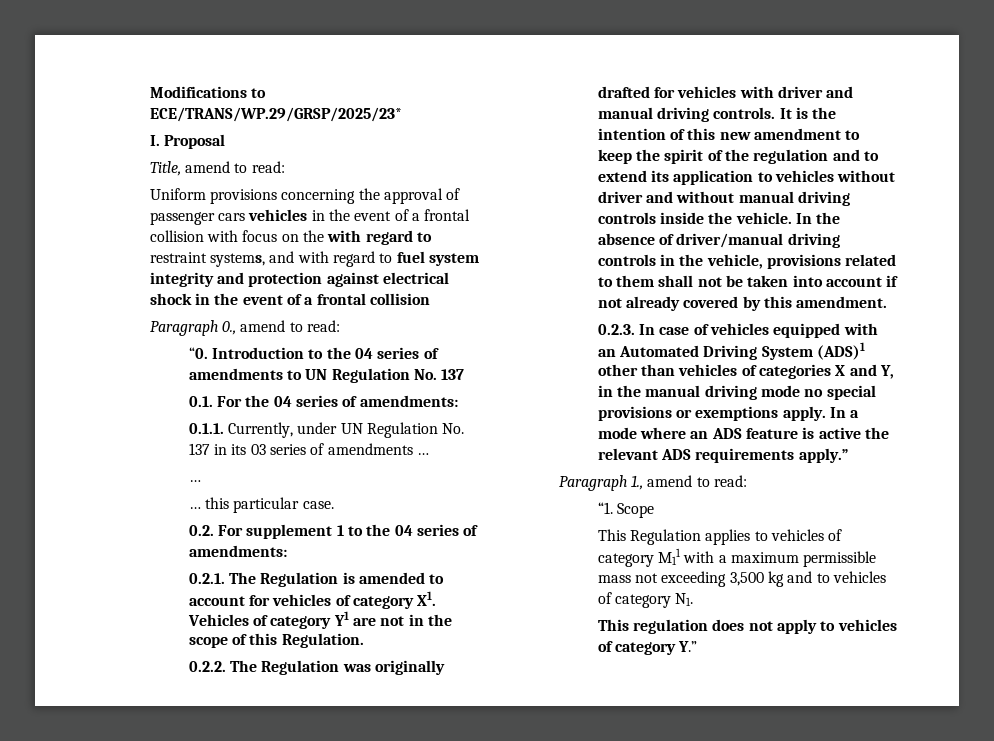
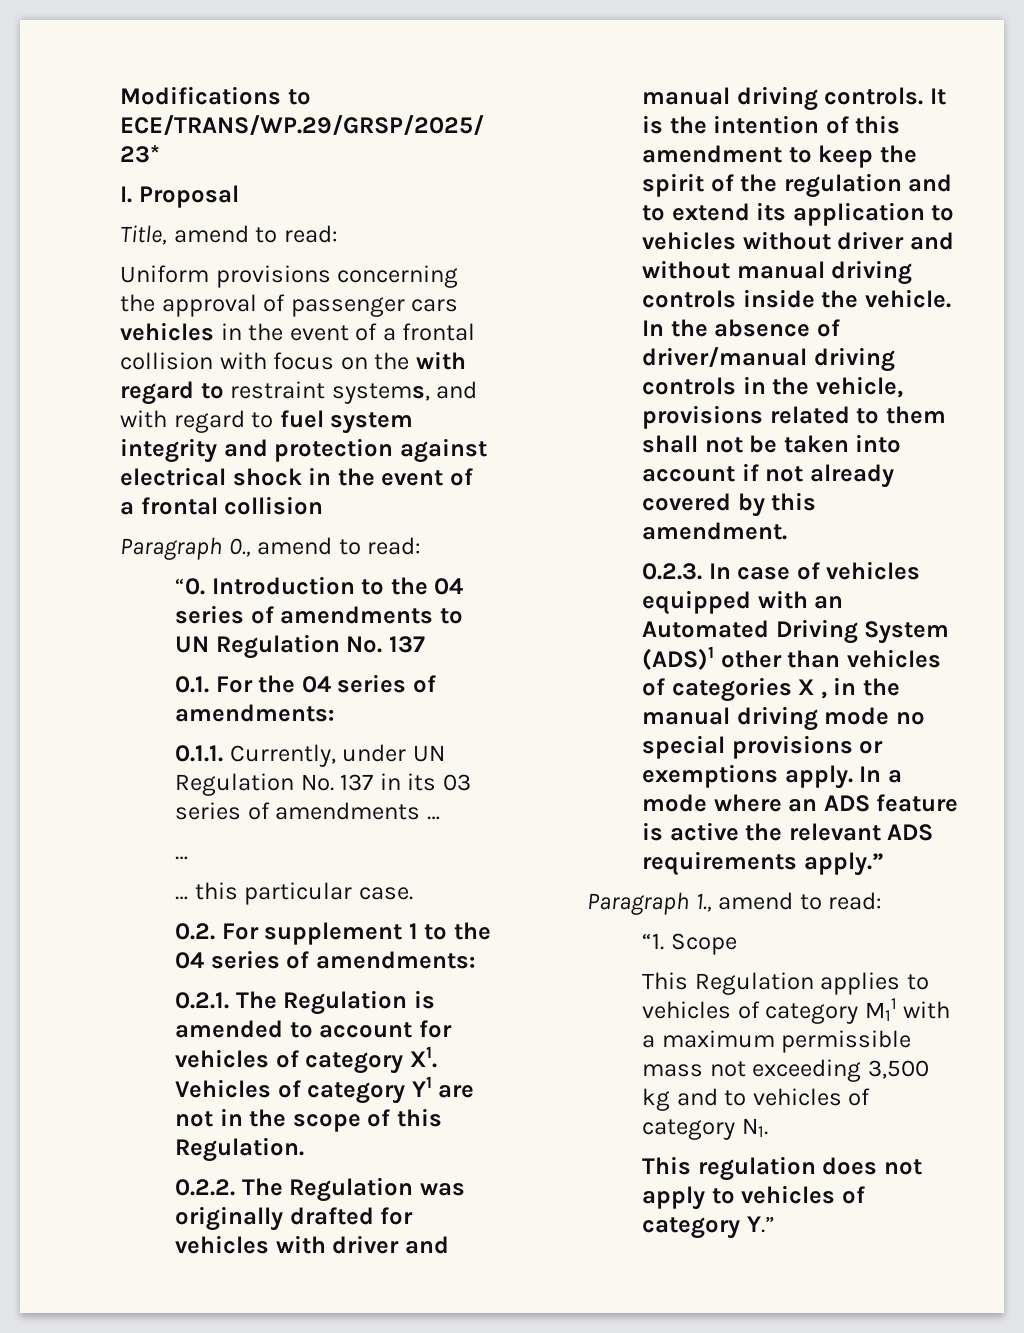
[719,132,751,140] new -> (901, 124) none
[849,364,894,379] and Y, -> [820,691,827,699] ,

